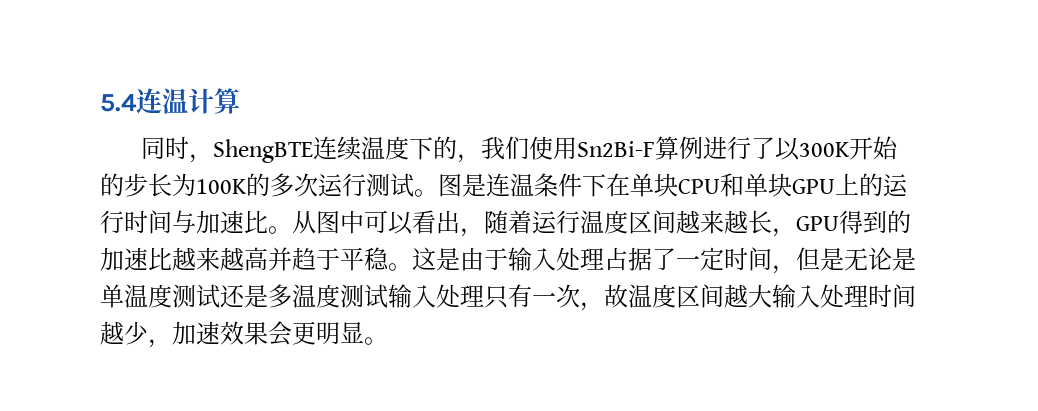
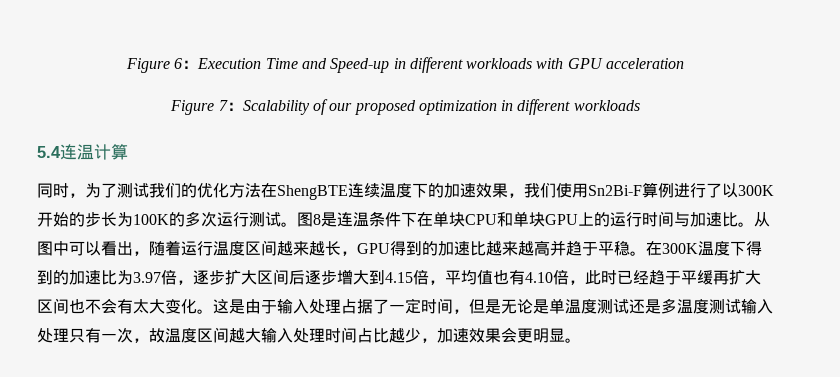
(100, 102) none -> [125,57,685,73] [170,99,640,115] Figure 6：Execution Time and Speed-up in different workloads with GPU acceleration // Figure 7：Scalability of our proposed optimization in different workloads //
(214, 158) none -> [85,183,277,198] 为了测试我们的优化方法在
(458, 148) none -> [444,183,508,198] 加速效果
(462, 185) none -> [313,214,321,225] 8
(412, 267) none -> [646,241,762,256] [37,269,761,285] [37,298,213,314] 在300K温度下得到的加速比为3.97倍，逐步扩大区间后逐步增大到4.15倍，平均值也有4.10倍，此时已经趋于平缓再扩大区间也不会有太大变化。
(916, 296) none -> [357,328,389,343] 占比

